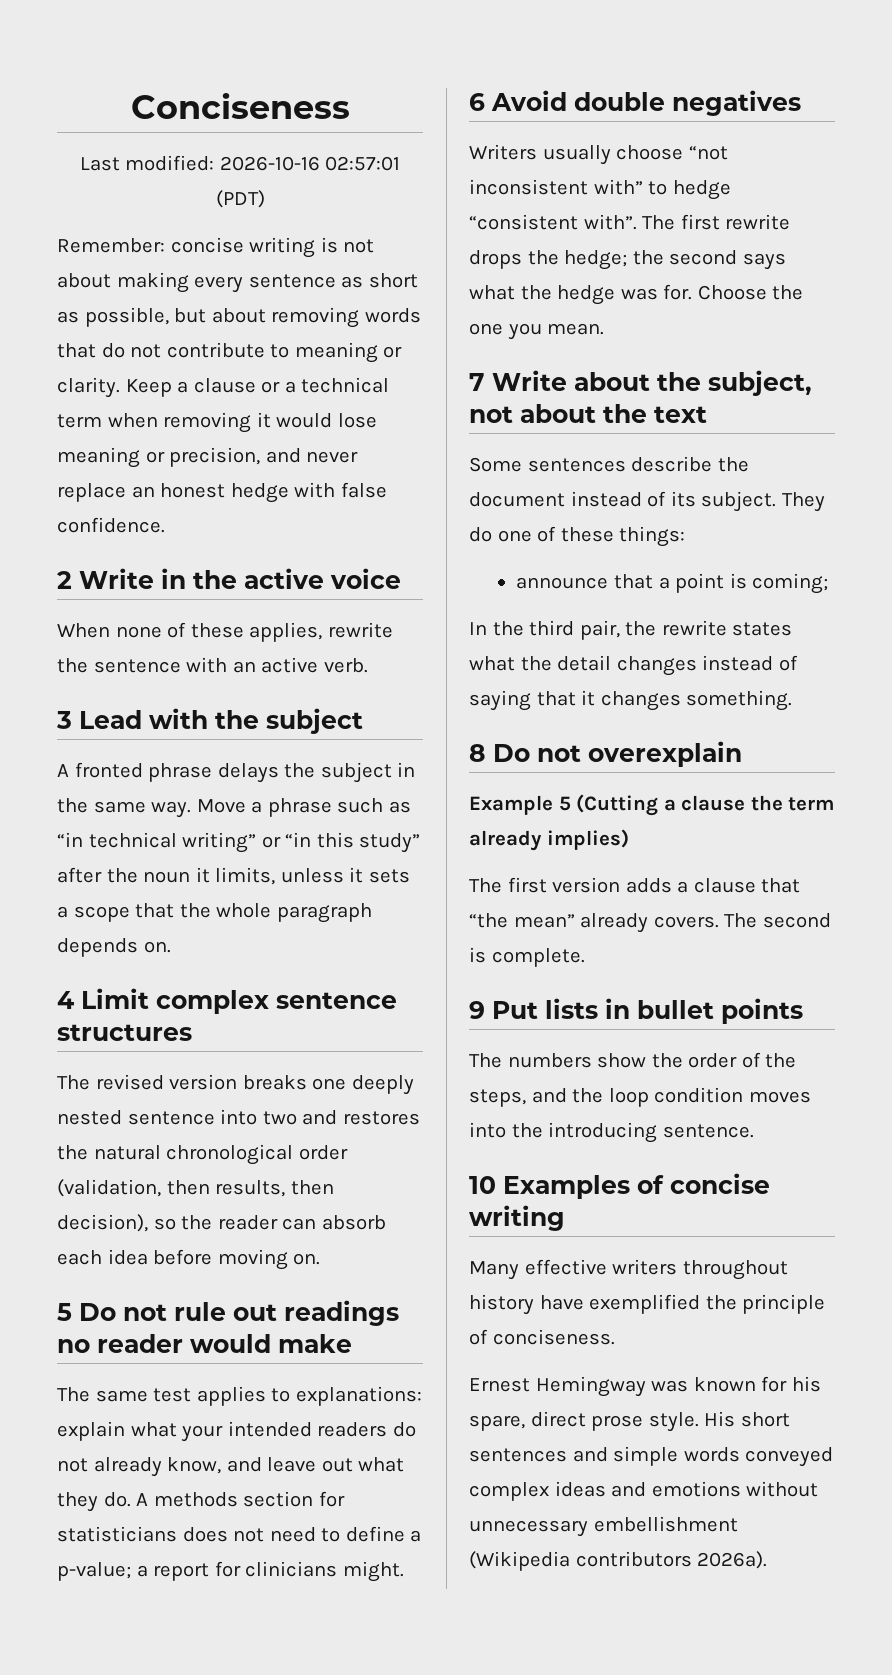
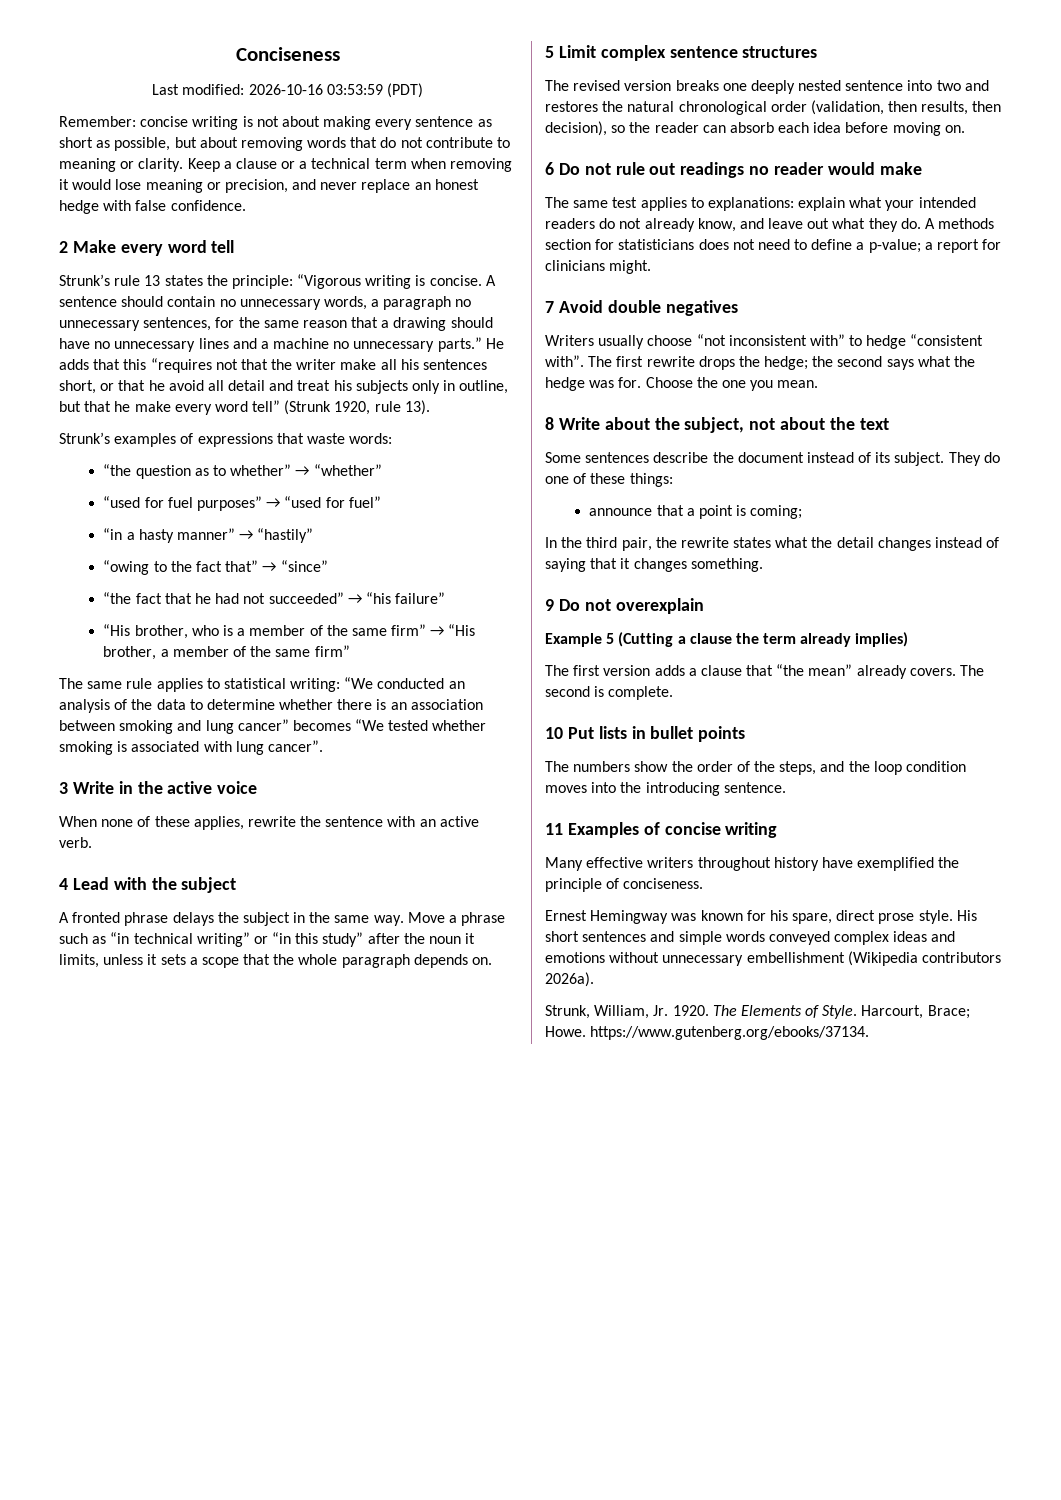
[325,156,401,171] 02:57:01 -> [326,84,383,95] 03:53:59
(72, 580) none -> [72,240,235,256] [59,274,496,289] [59,296,472,310] [59,317,493,331] [59,337,504,352] [59,358,488,373] [59,380,509,394] [59,400,430,415] [59,432,393,447] [103,464,382,479] [103,496,381,511] [103,528,314,543] [103,560,328,575] [103,592,446,604] [103,624,476,639] [103,645,350,660] [59,677,465,692] [59,699,483,713] [59,719,487,734] [59,740,323,755] [59,782,68,794] Make every word tell // Strunk’s rule 13 states the principle: “Vigorous writing is concise. A sentence should contain no unnecessary words, a paragraph no unnecessary sentences, for the same reason that a drawing should have no unnecessary lines and a machine no unnecessary parts.” He adds that this “requires not that the writer make all his sentences short, or that he avoid all detail and treat his subjects only in outline, but that he make every word tell” (Strunk 1920, rule 13). // Strunk’s examples of expressions that waste words: // “the question as to whether” → “whether” // “used for fuel purposes” → “used for fuel” // “in a hasty manner” → “hastily” // “owing to the fact that” → “since” // “the fact that he had not succeeded” → “his failure” // “His brother, who is a member of the same firm” → “His brother, a member of the same firm” // The same rule applies to statistical writing: “We conducted an analysis of the data to determine whether there is an association between smoking and lung cancer” becomes “We tested whether smoking is associated with lung cancer”. // 3
[56,711,72,729] 3 -> [59,878,68,890] 4
[57,991,74,1009] 4 -> [545,46,554,58] 5
[57,1303,72,1321] 5 -> [545,162,554,175] 6
[469,93,485,111] 6 -> [545,301,554,313] 7
[469,373,485,391] 7 -> [545,417,554,430] 8
[469,744,486,762] 8 -> [545,599,554,611] 9
[469,1001,485,1019] 9 -> [545,727,563,739] 10
[469,1176,496,1194] 10 -> [545,823,563,835] 11
(768, 1560) none -> [545,1005,970,1019] [545,1026,870,1040] // Strunk, William, Jr. 1920. The Elements of Style. Harcourt, Brace; Howe. https://www.gutenberg.org/ebooks/37134.

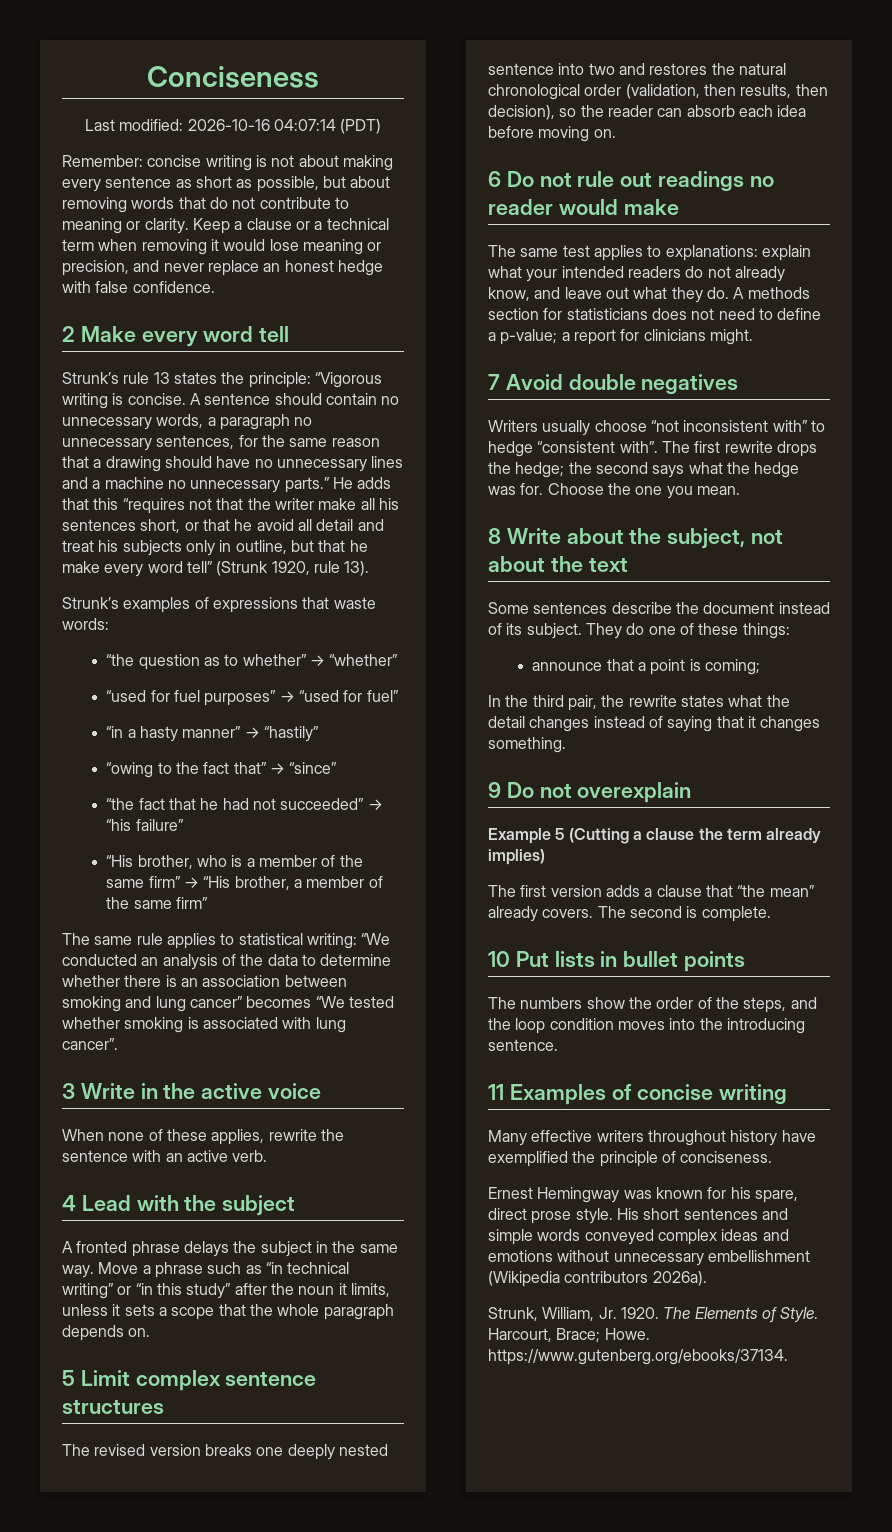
[326,84,383,95] 03:53:59 -> [273,119,336,131] 04:07:14

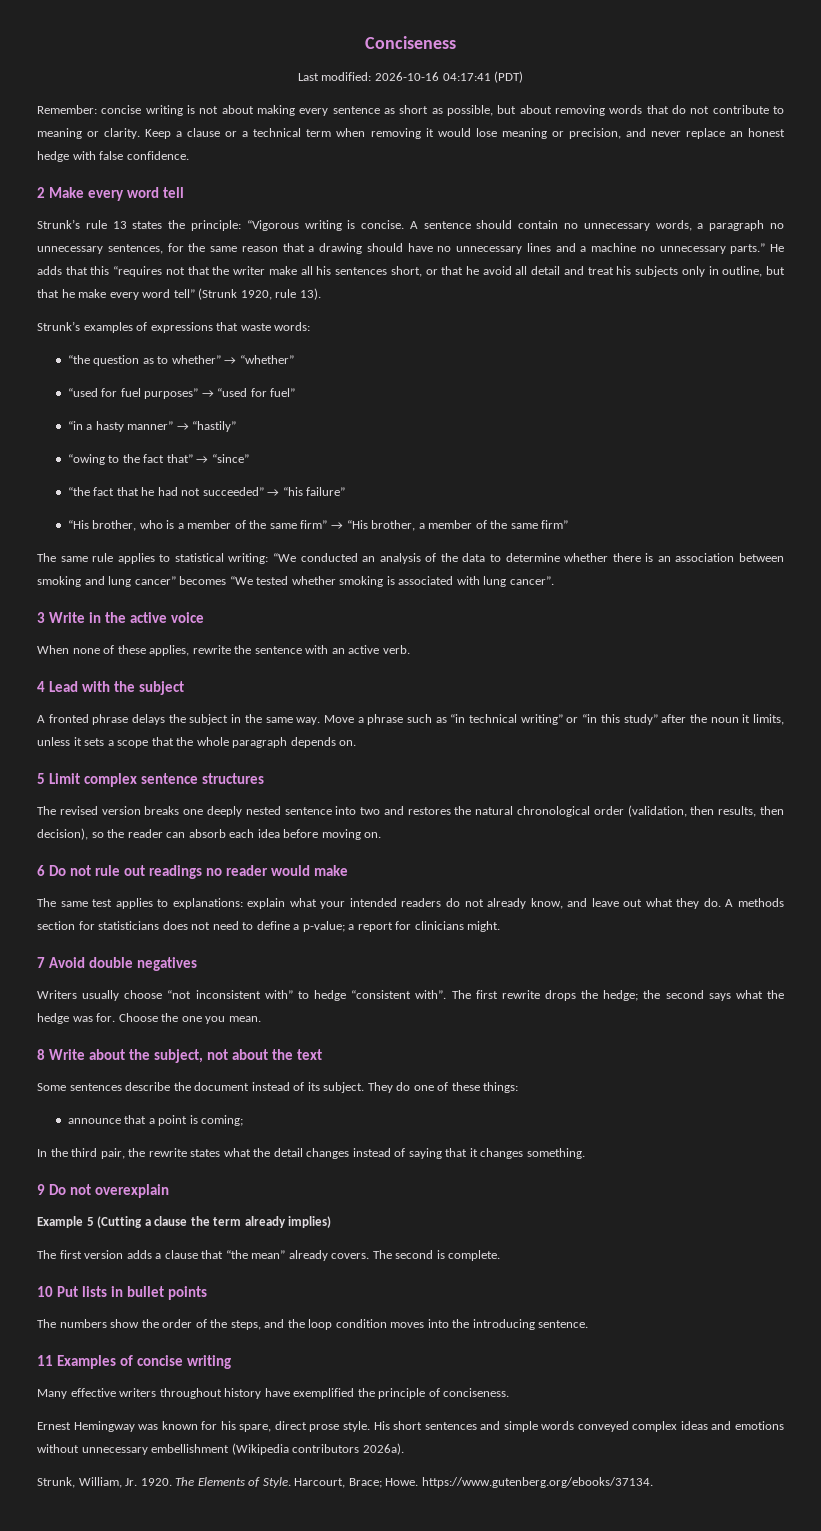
[273,119,336,131] 04:07:14 -> [442,73,491,81] 04:17:41

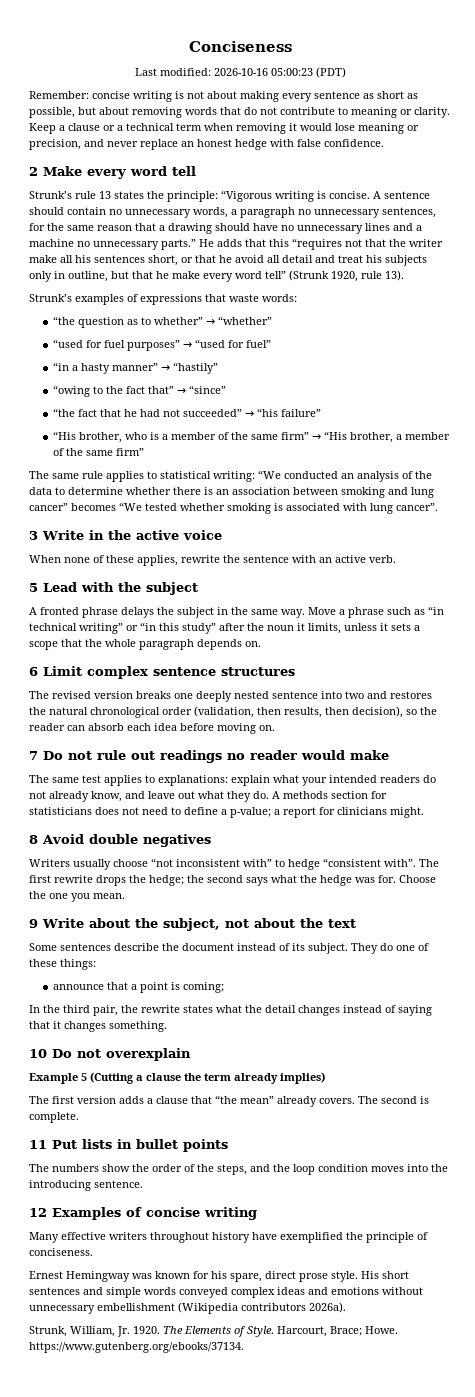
[442,73,491,81] 04:17:41 -> [270,68,313,76] 05:00:23
[37,681,45,692] 4 -> [29,583,38,592] 5
[37,773,45,784] 5 -> [29,667,38,676] 6
[37,865,45,876] 6 -> [29,751,38,760] 7
[37,957,45,968] 7 -> [29,835,38,844] 8
[37,1049,45,1060] 8 -> [29,919,38,928] 9
[37,1184,45,1195] 9 -> [29,1049,47,1058] 10
[37,1286,53,1297] 10 -> [29,1140,47,1149] 11
[37,1355,53,1366] 11 -> [29,1208,47,1217] 12

